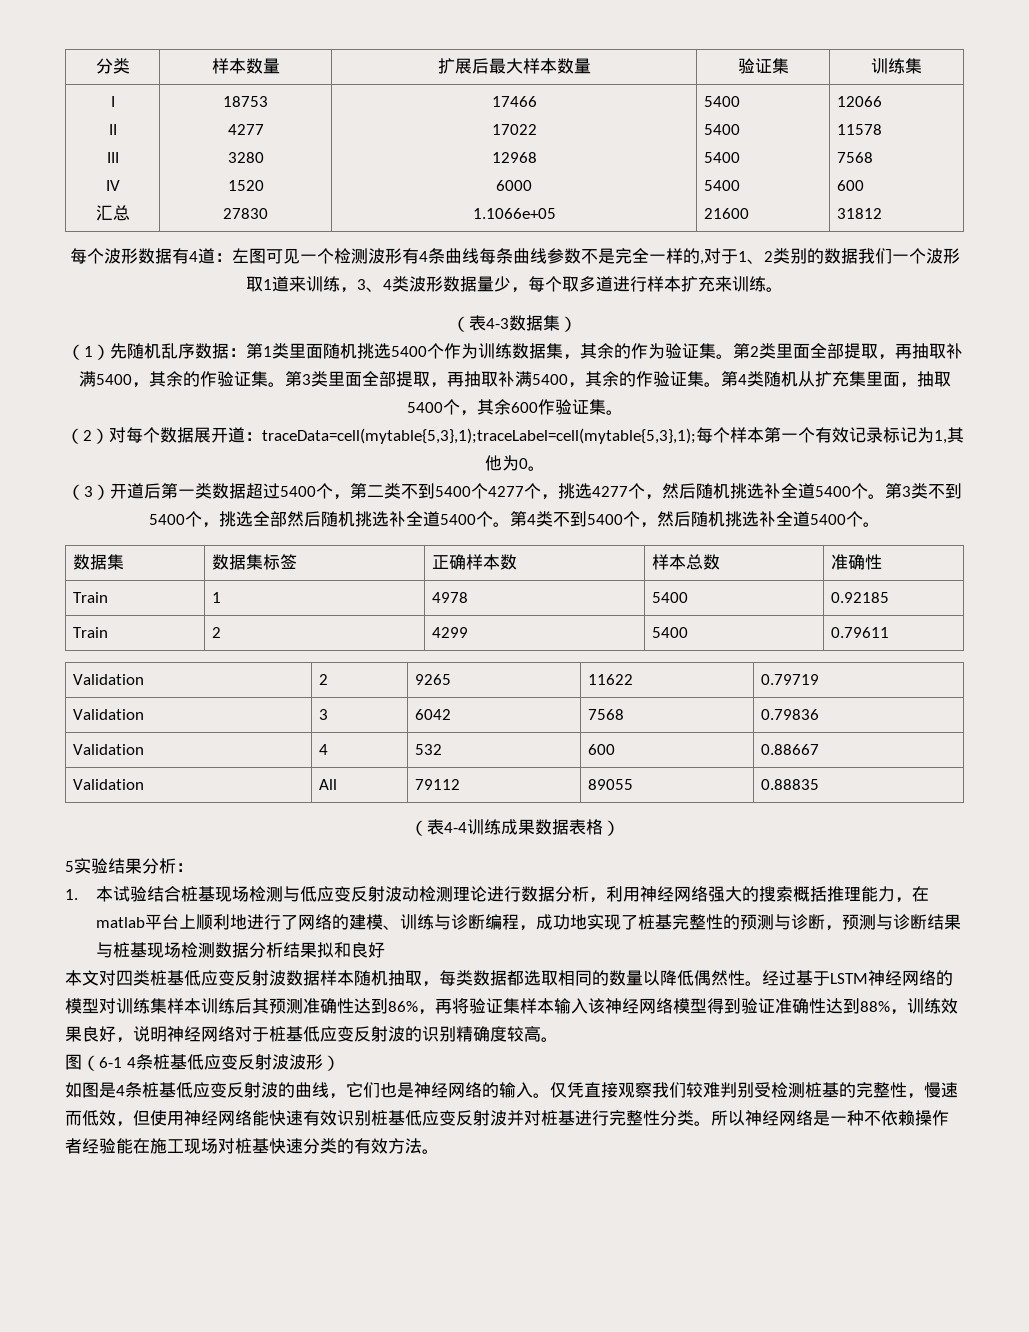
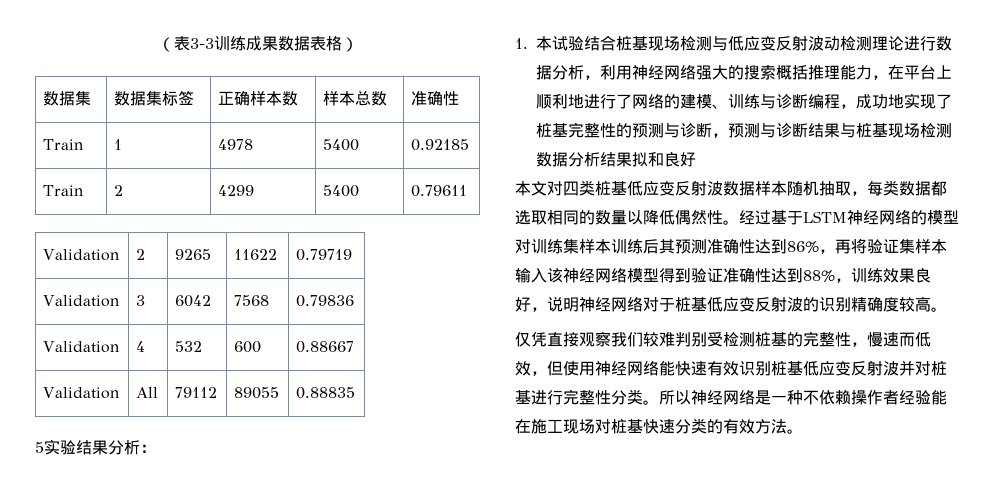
[95,58,130,74] [211,58,280,74] [437,58,591,74] [737,58,789,74] [871,58,922,74] [110,96,115,107] [108,124,117,135] [106,152,119,163] [105,180,120,191] [95,205,130,221] [222,96,268,107] [227,124,264,135] [227,152,264,163] [227,180,264,191] [222,208,268,219] [491,96,537,107] [491,124,537,135] [491,152,537,163] [496,180,532,191] [472,208,556,219] [703,96,740,107] [703,124,740,135] [703,152,740,163] [703,180,740,191] [703,208,749,219] [836,96,882,107] [836,124,882,135] [836,152,873,163] [836,180,864,191] [836,208,882,219] [69,248,960,265] [246,276,783,293] [452,315,577,332] [66,343,963,360] [78,371,951,388] [406,399,623,416] [65,427,964,444] [484,455,545,471] [67,483,962,500] [149,511,880,528] 分类 | 样本数量 | 扩展后最大样本数量 | 验证集 | 训练集 // I // II // III // IV // 汇总 | 18753 // 4277 // 3280 // 1520 // 27830 | 17466 // 17022 // 12968 // 6000 // 1.1066e+05 | 5400 // 5400 // 5400 // 5400 // 21600 | 12066 // 11578 // 7568 // 600 // 31812 // 每个波形数据有4道：左图可见一个检测波形有4条曲线每条曲线参数不是完全一样的,对于1、2类别的数据我们一个波形取1道来训练，3、4类波形数据量少，每个取多道进行样本扩充来训练。 // （表4-3数据集） // （1）先随机乱序数据：第1类里面随机挑选5400个作为训练数据集，其余的作为验证集。第2类里面全部提取，再抽取补满5400，其余的作验证集。第3类里面全部提取，再抽取补满5400，其余的作验证集。第4类随机从扩充集里面，抽取5400个，其余600作验证集。 // （2）对每个数据展开道：traceData=cell(mytable{5,3},1);traceLabel=cell(mytable{5,3},1);每个样本第一个有效记录标记为1,其他为0。 // （3）开道后第一类数据超过5400个，第二类不到5400个4277个，挑选4277个，然后随机挑选补全道5400个。第3类不到5400个，挑选全部然后随机挑选补全道5400个。第4类不到5400个，然后随机挑选补全道5400个。 -> [157,36,358,52] （表3-3训练成果数据表格）
[409,819,620,836] // （表4-4训练成果数据表格） -> (355, 393) none
[96,917,146,928] matlab -> (904, 72) none
[65,1054,340,1071] [65,1082,550,1099] 图（6-1 4条桩基低应变反射波波形） // 如图是4条桩基低应变反射波的曲线，它们也是神经网络的输入。 -> (947, 309) none

